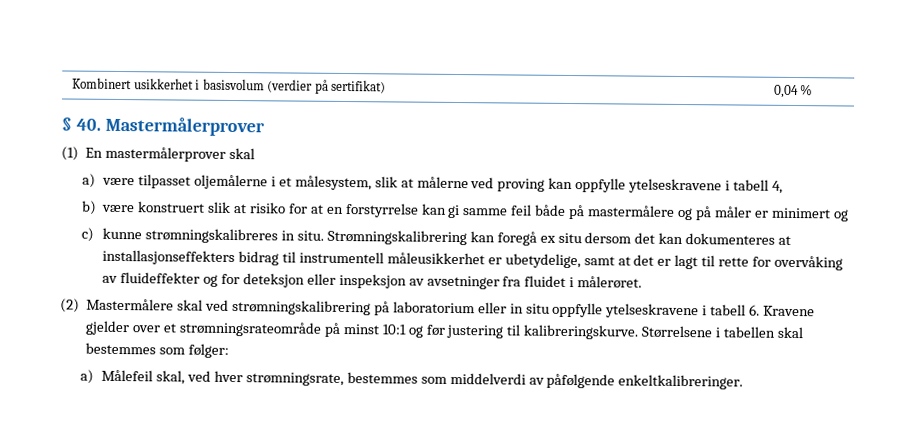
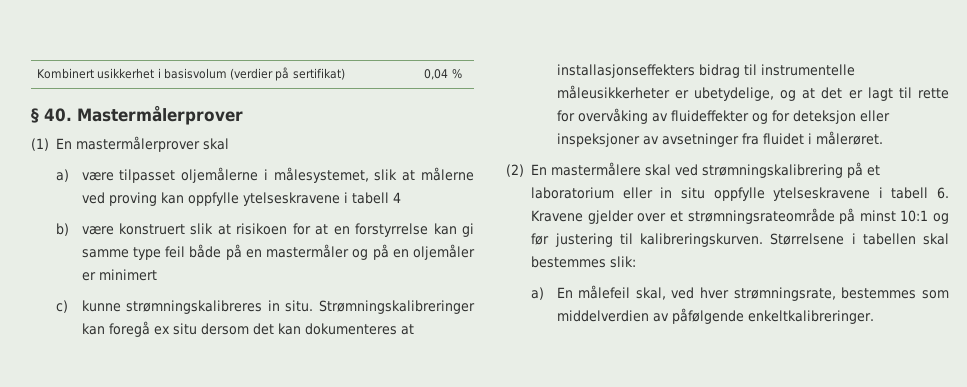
[278,175,372,191] et målesystem, -> [273,167,369,183] målesystemet,
[771,180,783,194] 4, -> [392,192,401,203] 4
[250,202,287,214] risiko -> [236,223,288,235] risikoen
(509, 212) none -> [132,247,161,260] type
[587,205,752,221] mastermålere og på måler -> [245,244,476,260] en mastermåler og på en oljemåler
[832,209,849,222] og -> (157, 275) none
[326,229,467,246] Strømningskalibrering -> [319,300,475,314] Strømningskalibreringer
[298,251,485,265] instrumentell måleusikkerhet -> [760,64,855,76] [556,85,670,99] instrumentelle måleusikkerheter
[583,256,615,266] samt -> [780,90,797,101] og
[338,273,407,289] inspeksjon -> [556,133,640,147] inspeksjoner
[86,298,175,311] Mastermålere -> [531,162,642,176] En mastermålere
(390, 308) none -> [867,165,881,176] et
[523,324,640,340] kalibreringskurve. -> [640,233,764,247] kalibreringskurven.
[159,343,230,358] [80,369,154,384] som følger: // a) Målefeil -> [610,256,637,268] [531,285,631,300] slik: // a) En målefeil
[449,372,526,385] middelverdi -> [556,310,649,322] middelverdien

